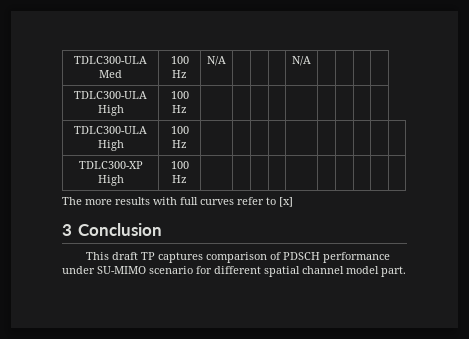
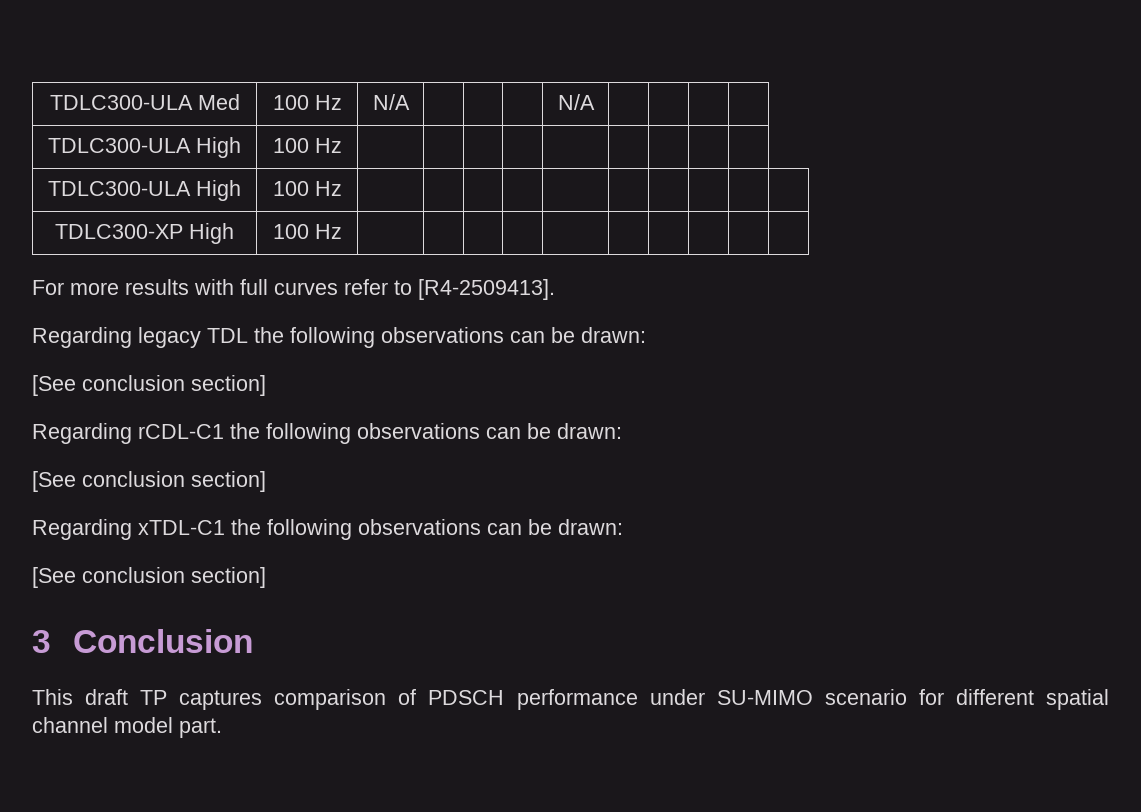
[62,197,82,205] The -> [32,280,64,295] For
[279,197,293,207] [x] -> [418,279,555,300] [32,327,646,348] [32,375,266,396] [32,423,622,444] [32,471,266,492] [32,519,623,540] [32,567,266,588] [R4-2509413]. // Regarding legacy TDL the following observations can be drawn: // [See conclusion section] // Regarding rCDL-C1 the following observations can be drawn: // [See conclusion section] // Regarding xTDL-C1 the following observations can be drawn: // [See conclusion section]

